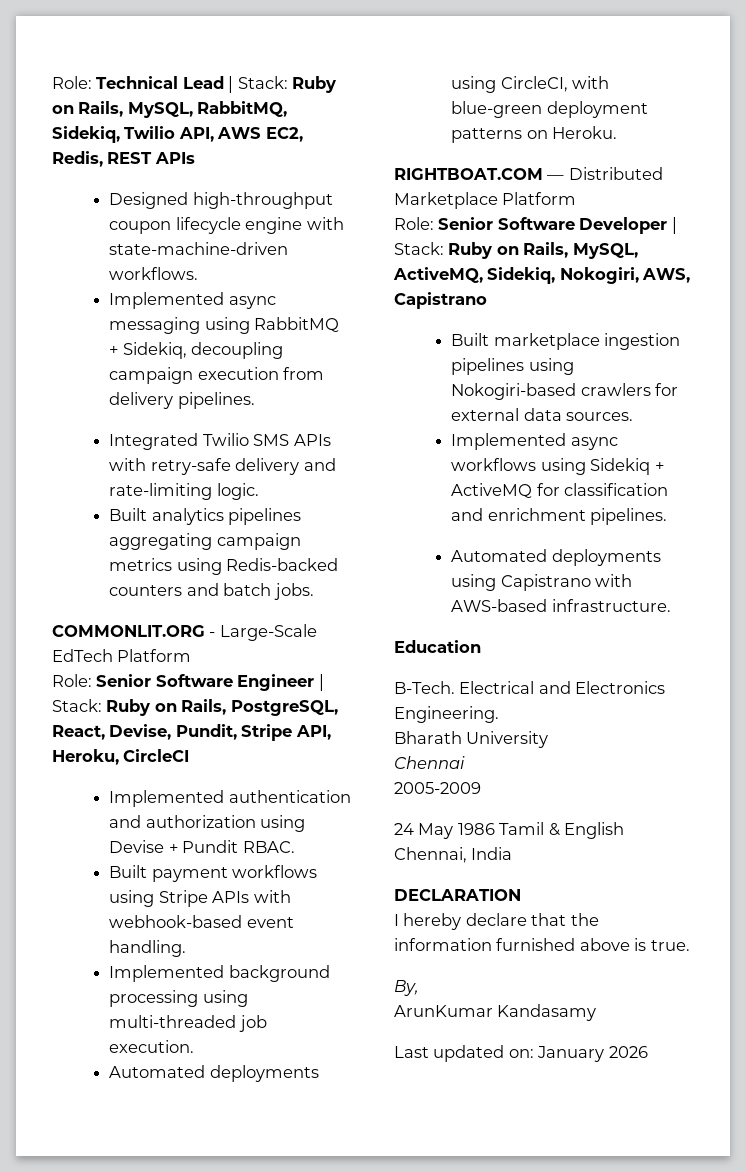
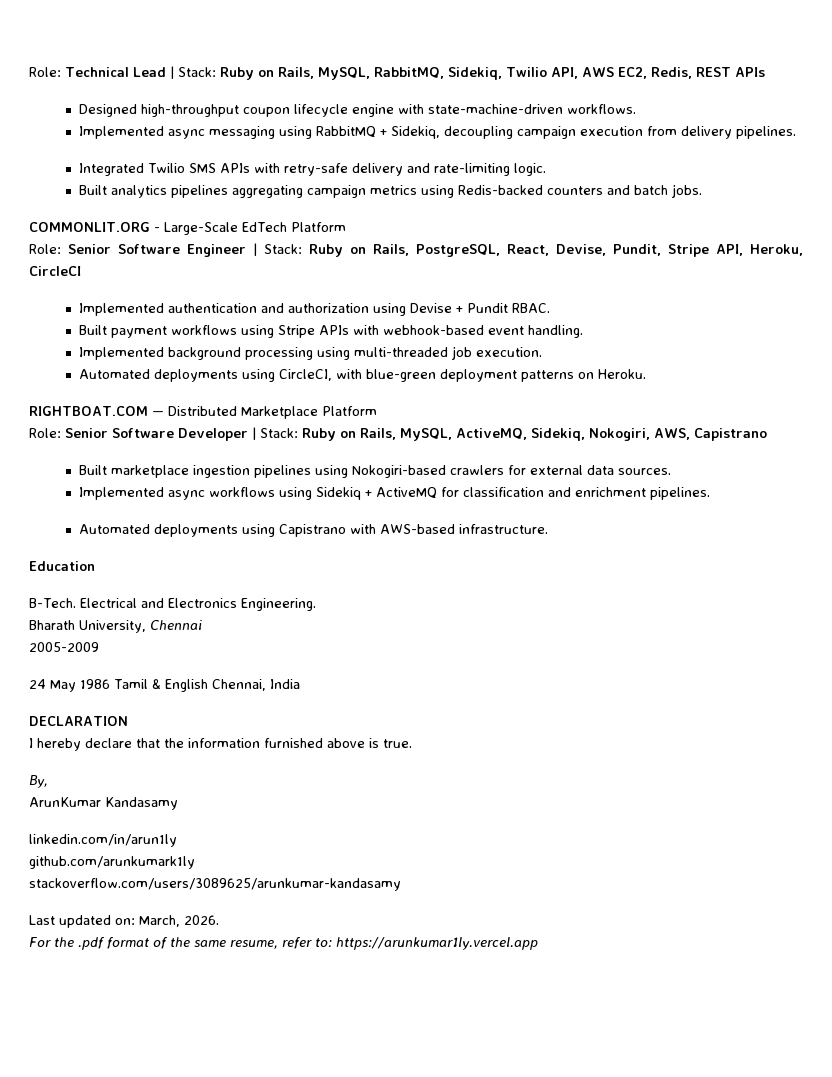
[466,731,549,748] University // -> [79,620,146,633] University,
(597, 1012) none -> [29,834,177,847] [29,856,195,869] [29,878,401,891] // linkedin.com/in/arun1ly // github.com/arunkumark1ly // stackoverflow.com/users/3089625/arunkumar-kandasamy
[537,1046,648,1062] January 2026 -> [139,915,219,927] [29,937,538,950] March, 2026. // For the .pdf format of the same resume, refer to: https://arunkumar1ly.vercel.app

